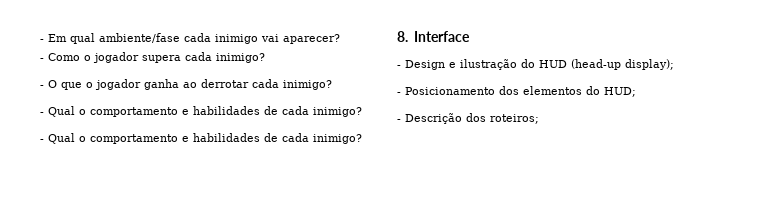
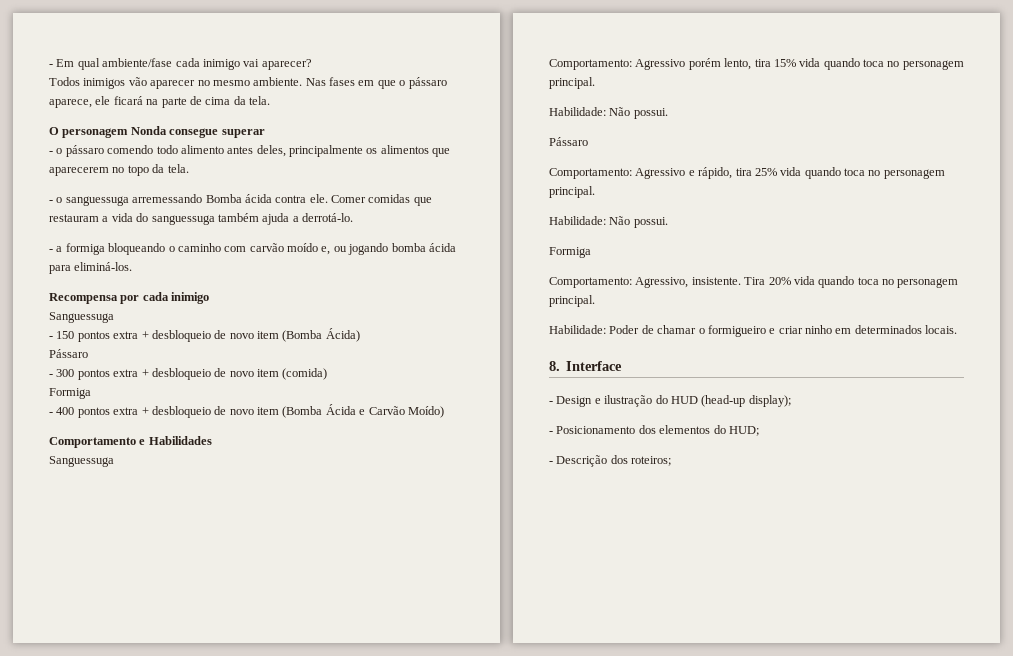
[40,52,265,63] [40,79,332,90] [40,106,362,117] [40,133,362,144] - Como o jogador supera cada inimigo? // - O que o jogador ganha ao derrotar cada inimigo? // - Qual o comportamento e habilidades de cada inimigo? // - Qual o comportamento e habilidades de cada inimigo? -> [49,77,447,89] [49,96,270,108] [49,126,265,138] [49,145,451,157] [49,164,189,176] [49,194,432,206] [49,213,353,225] [49,243,456,255] [49,262,133,274] [49,292,210,304] [49,312,114,323] [49,328,360,342] [49,349,88,358] [49,368,328,380] [49,388,91,399] [49,404,444,418] [49,436,212,448] [49,456,114,467] [549,58,964,70] [549,77,595,89] [549,107,668,119] [549,137,588,146] [549,167,945,179] [549,186,595,198] [549,216,668,228] [549,247,591,258] [549,276,959,288] [549,295,595,307] [549,325,958,337] Todos inimigos vão aparecer no mesmo ambiente. Nas fases em que o pássaro aparece, ele ficará na parte de cima da tela. // O personagem Nonda consegue superar // - o pássaro comendo todo alimento antes deles, principalmente os alimentos que aparecerem no topo da tela. // - o sanguessuga arremessando Bomba ácida contra ele. Comer comidas que restauram a vida do sanguessuga também ajuda a derrotá-lo. // - a formiga bloqueando o caminho com carvão moído e, ou jogando bomba ácida para eliminá-los. // Recompensa por cada inimigo // Sanguessuga // - 150 pontos extra + desbloqueio de novo item (Bomba Ácida) // Pássaro // - 300 pontos extra + desbloqueio de novo item (comida) // Formiga // - 400 pontos extra + desbloqueio de novo item (Bomba Ácida e Carvão Moído) // Comportamento e Habilidades // Sanguessuga // Comportamento: Agressivo porém lento, tira 15% vida quando toca no personagem principal. // Habilidade: Não possui. // Pássaro // Comportamento: Agressivo e rápido, tira 25% vida quando toca no personagem principal. // Habilidade: Não possui. // Formiga // Comportamento: Agressivo, insistente. Tira 20% vida quando toca no personagem principal. // Habilidade: Poder de chamar o formigueiro e criar ninho em determinados locais.

